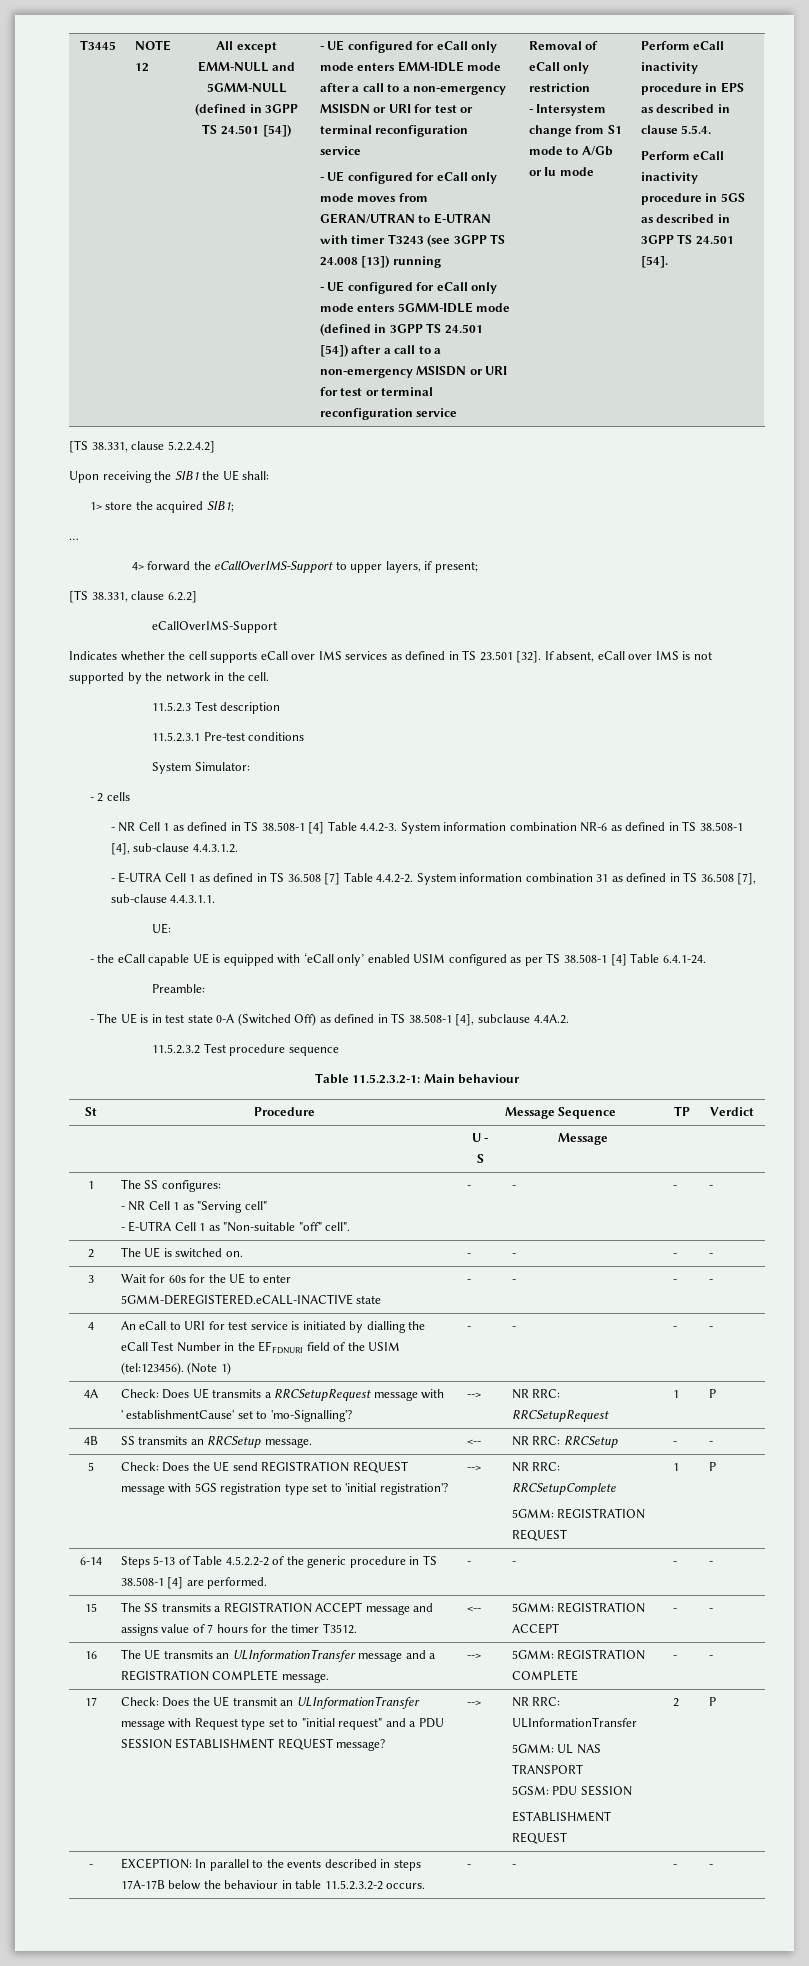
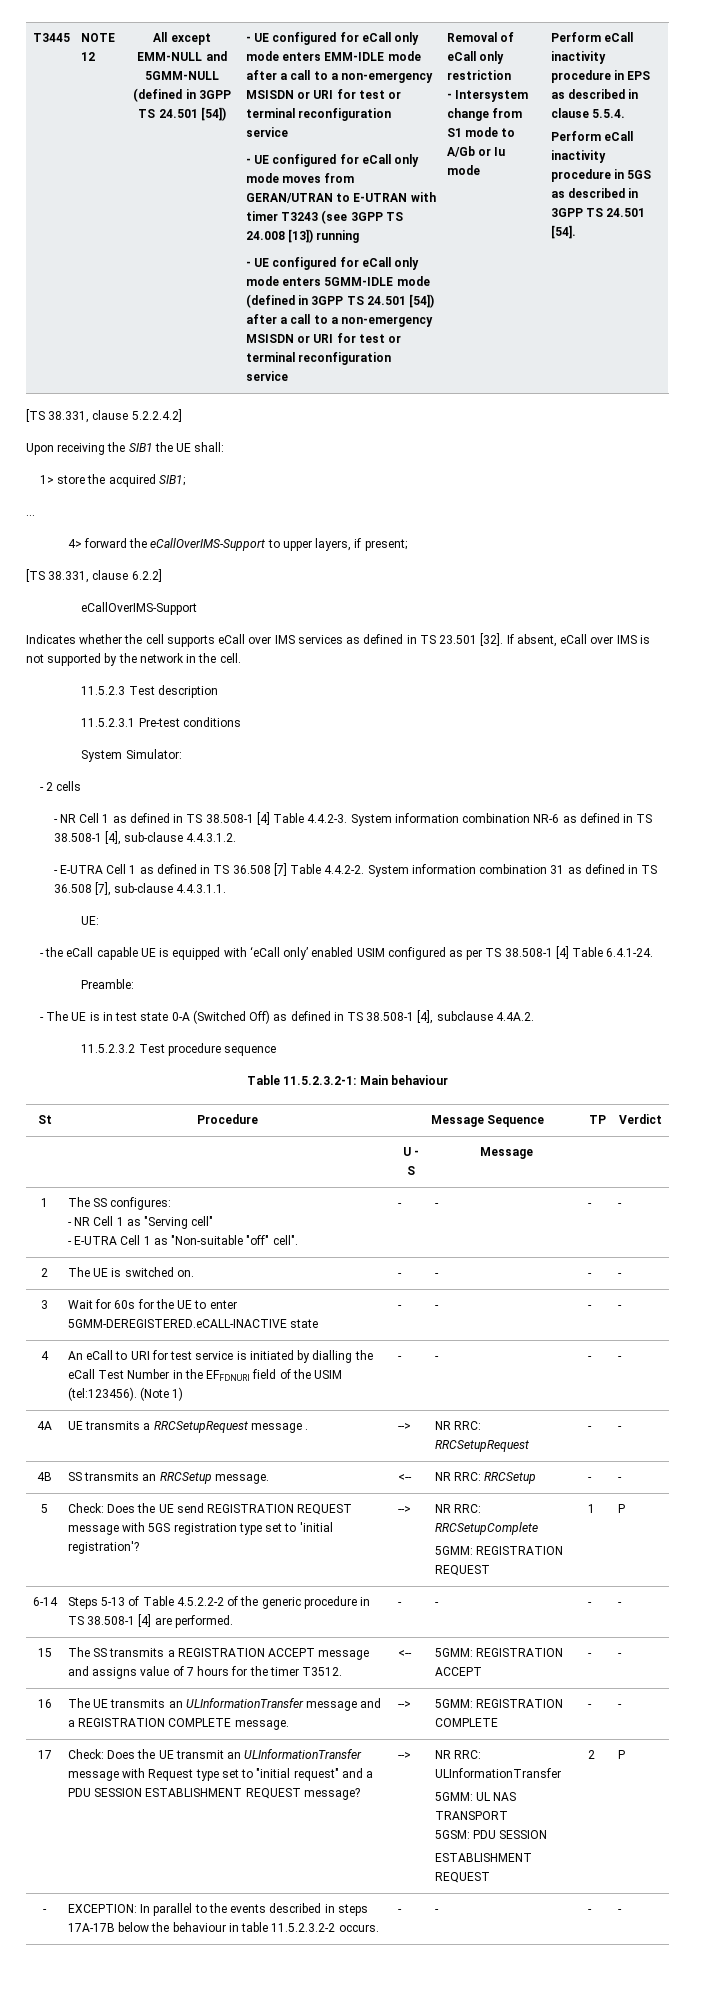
[120,1389,190,1399] Check: Does -> (52, 1425) none
[421,1389,445,1399] [120,1410,352,1422] with ' establishmentCause' set to 'mo-Signalling'? -> [305,1429,309,1430] .
[672,1390,679,1398] [708,1389,716,1398] 1 | P -> [587,1426,592,1430] [617,1426,622,1430] - | -

